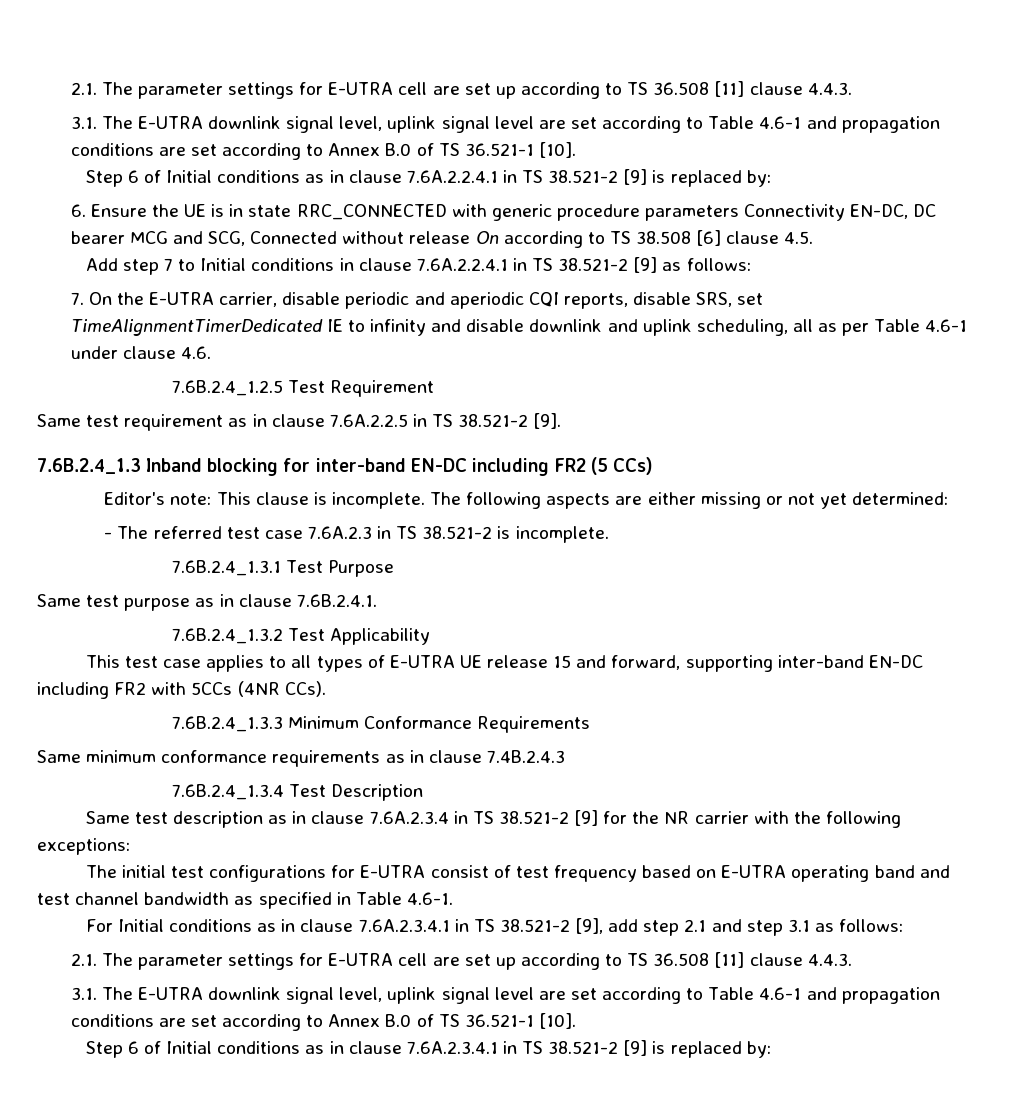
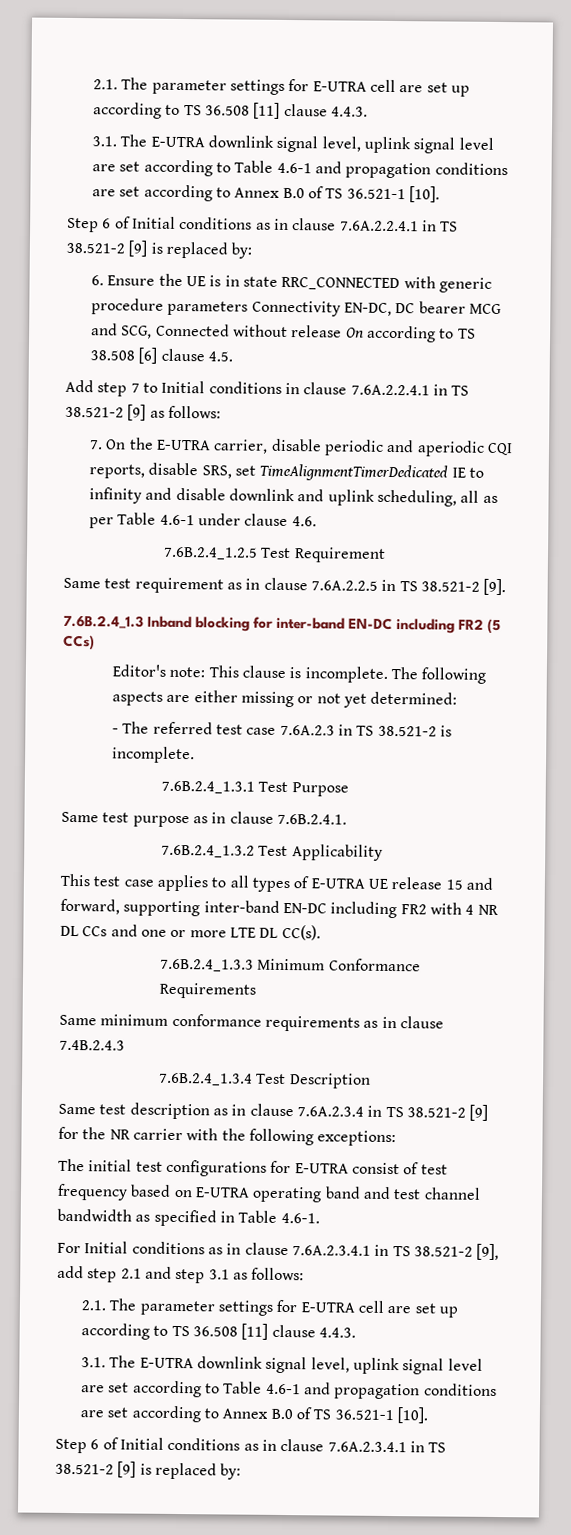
[191,681,326,697] 5CCs (4NR CCs). -> [465,904,499,916] [60,924,321,941] 4 NR DL CCs and one or more LTE DL CC(s).

